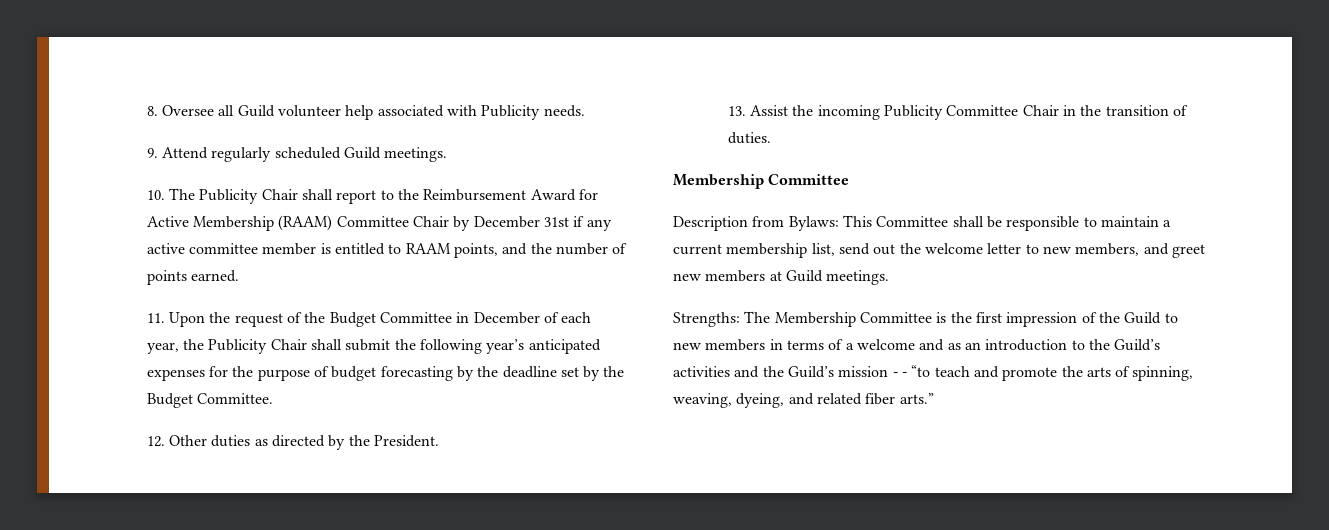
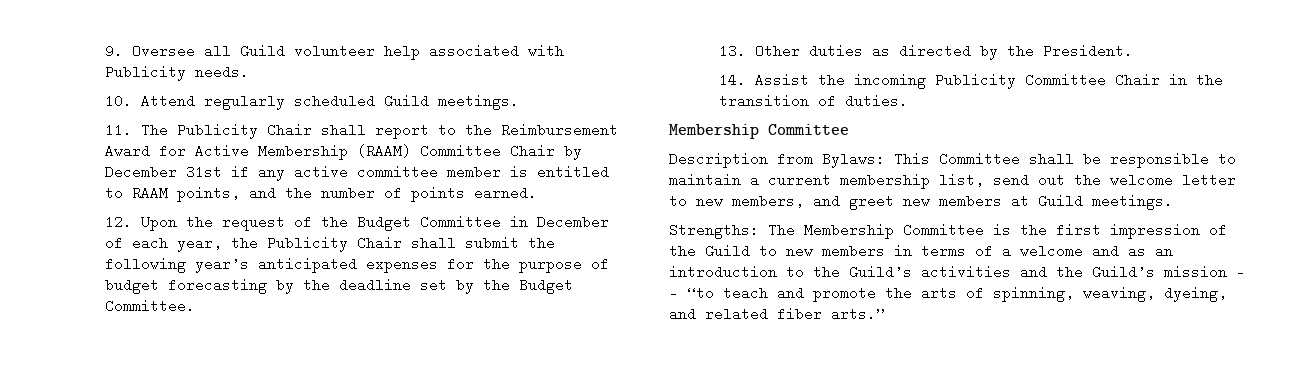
[146,106,158,116] 8. -> [104,44,123,58] 9.
[146,148,158,158] 9. -> [104,94,132,108] 10.
[146,190,165,200] 10. -> [104,123,132,137] 11.
[146,313,165,323] 11. -> [104,215,132,229] 12.
[146,436,165,447] 12. -> [718,44,746,58] 13.
[727,106,746,116] 13. -> [718,73,746,87] 14.

